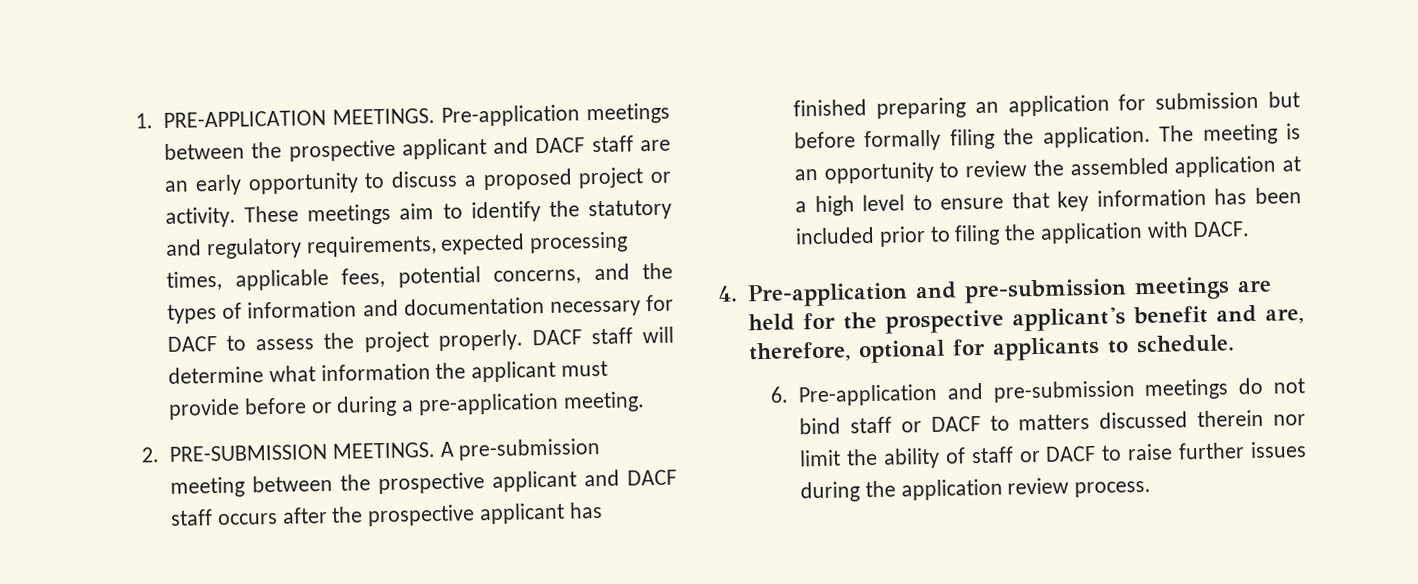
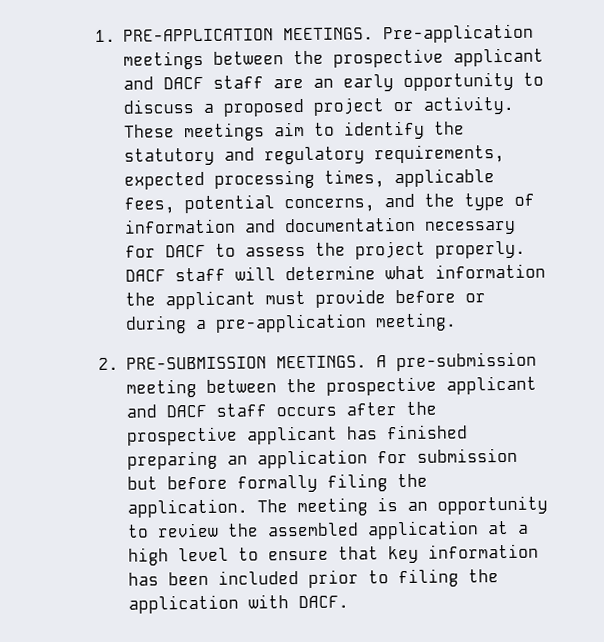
[167,304,218,324] types -> [464,193,506,211] type
[717,276,1272,308] [747,304,1304,334] [747,334,1235,364] [770,377,1305,407] [799,409,1306,435] [799,441,1307,469] [800,477,1152,503] // 4. Pre-application and pre-submission meetings are held for the prospective applicant's benefit and are, therefore, optional for applicants to schedule. // 6. Pre-application and pre-submission meetings do not bind staff or DACF to matters discussed therein nor limit the ability of staff or DACF to raise further issues during the application review process. -> (350, 602) none

